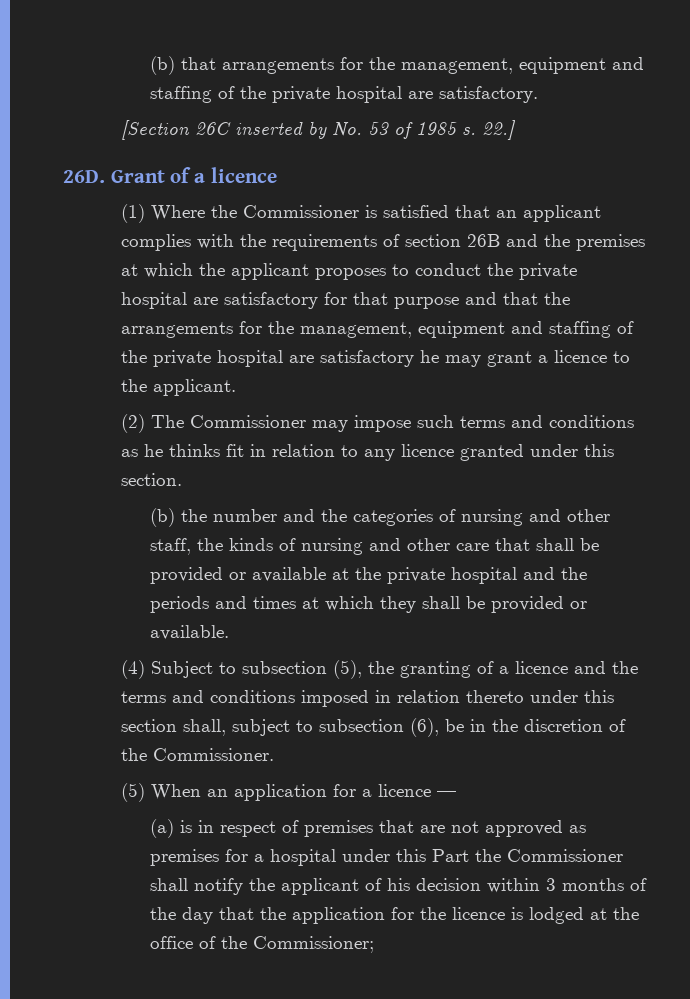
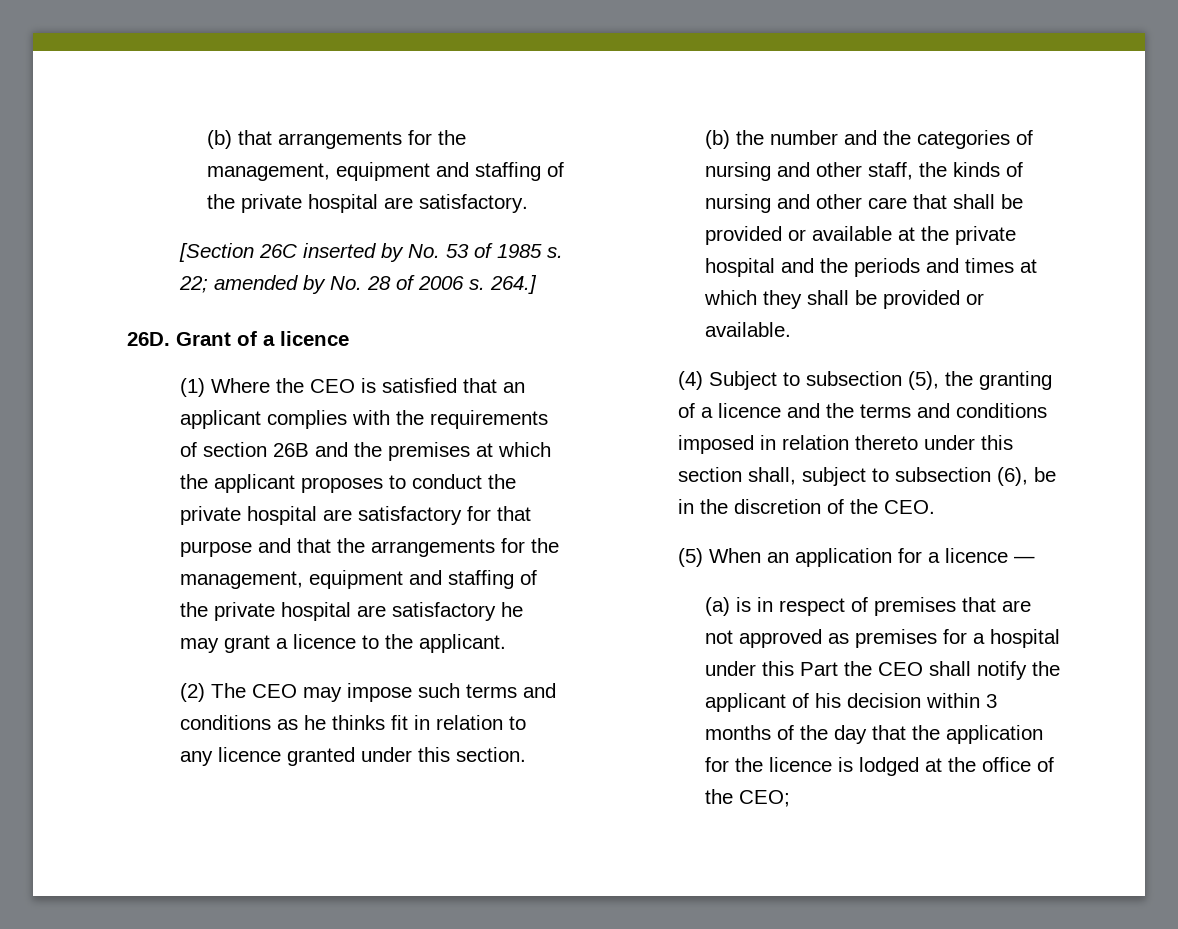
[481,120,516,140] 22.] -> [179,275,538,294] 22; amended by No. 28 of 2006 s. 264.]
[242,205,359,218] Commissioner -> [310,379,356,393] CEO
[189,415,306,428] Commissioner -> [252,684,298,698] CEO
[152,748,274,761] Commissioner. -> [884,500,936,514] CEO.
[506,849,623,862] Commissioner -> [877,662,923,676] CEO
[252,936,374,953] Commissioner; -> [738,790,790,807] CEO;

